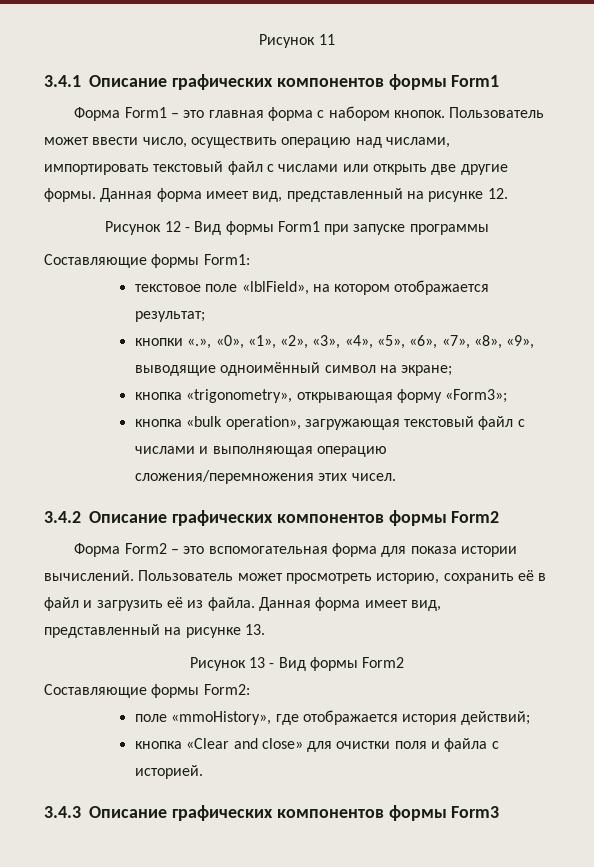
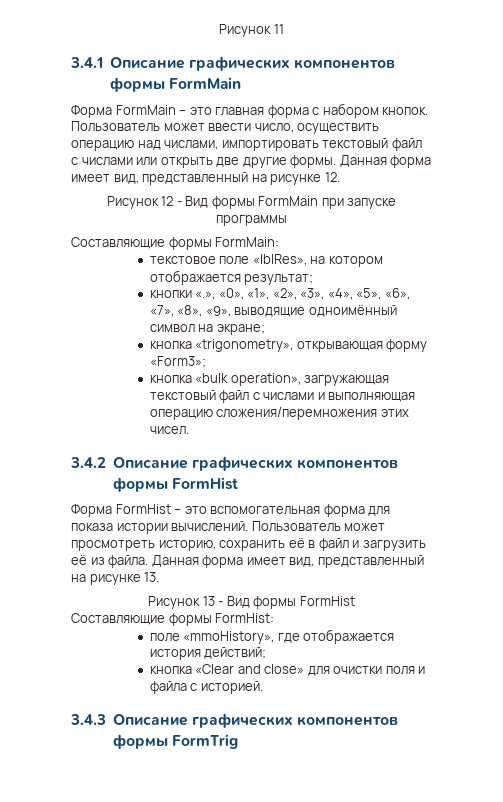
[451,75,500,87] [74,107,167,121] Form1 // Форма Form1 -> [168,77,241,89] [71,105,176,118] FormMain // Форма FormMain
[277,221,320,232] Form1 -> [258,196,319,206] FormMain
[203,254,250,265] Form1: -> [215,237,280,247] FormMain:
[241,281,309,295] «lblField», -> [252,254,307,266] «lblRes»,
[451,511,500,523] [74,543,167,557] Form2 // Форма Form2 -> [171,477,238,490] [71,504,171,517] FormHist // Форма FormHist
[362,657,405,668] [44,684,250,698] Form2 // Составляющие формы Form2: -> [299,596,355,606] [71,613,275,626] FormHist // Составляющие формы FormHist:
[451,806,500,818] Form3 -> [171,734,238,749] FormTrig

